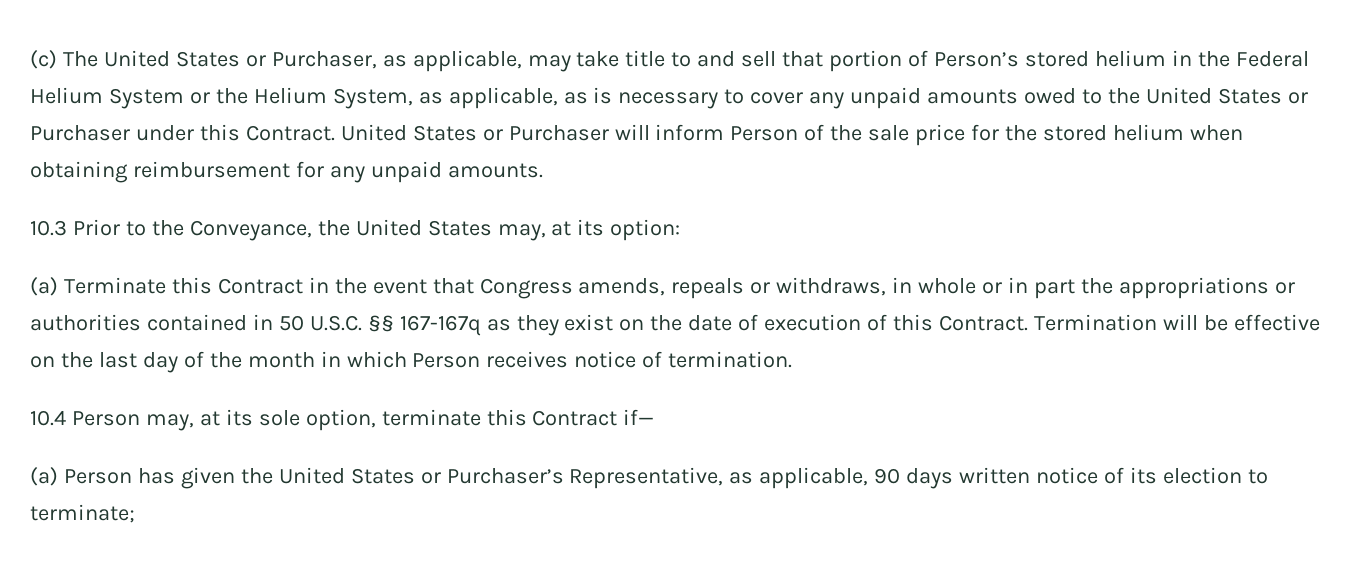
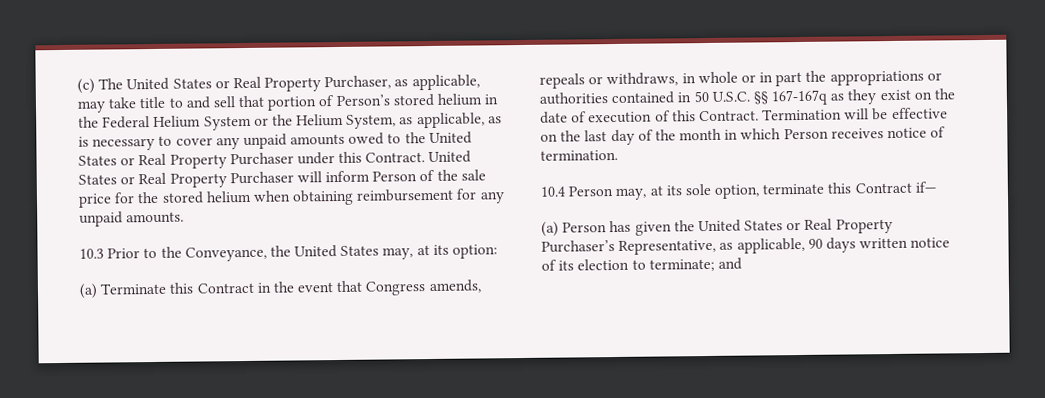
(266, 61) none -> [232,76,322,92] Real Property
(1308, 98) none -> [138,153,227,169] Real Property
(503, 135) none -> [138,172,227,188] Real Property
(441, 478) none -> [804,218,893,234] Real Property
(135, 513) none -> [717,257,742,270] and

